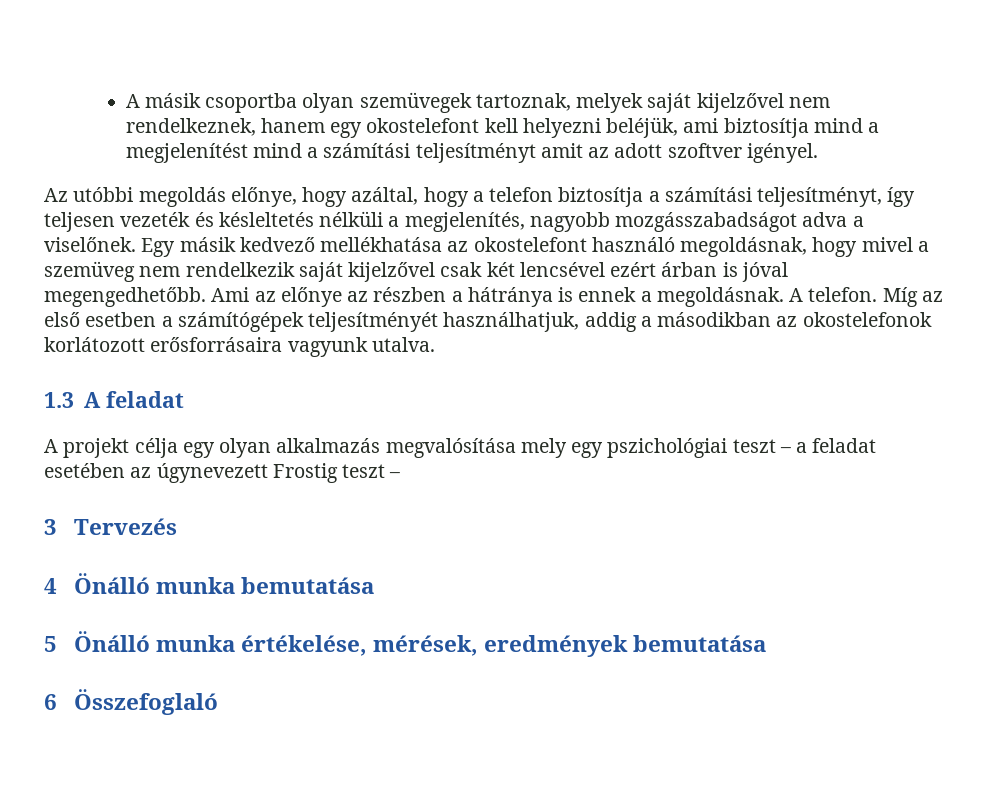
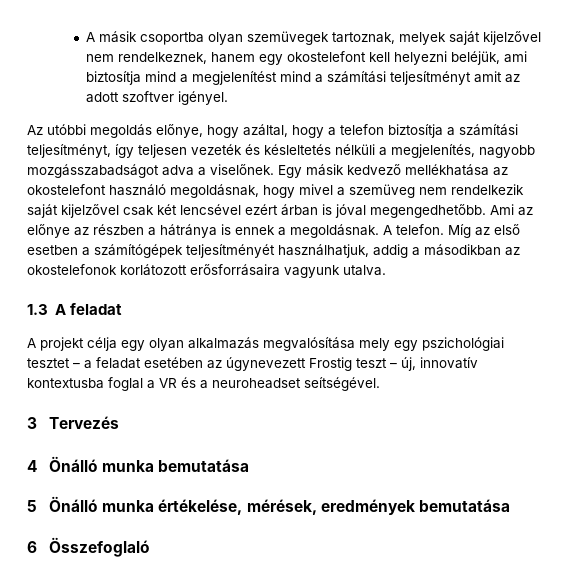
[732,439,776,453] teszt -> [27,358,70,368] tesztet
(401, 475) none -> [401,357,478,371] [27,377,380,391] új, innovatív kontextusba foglal a VR és a neuroheadset seítségével.

